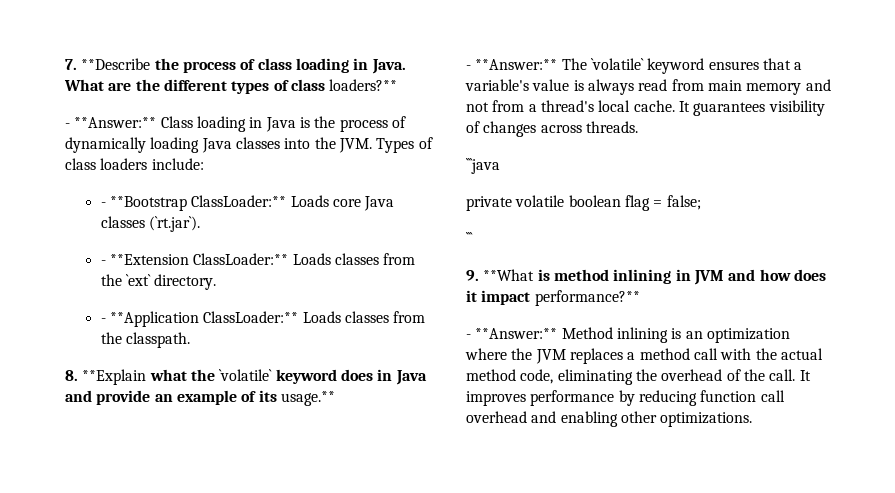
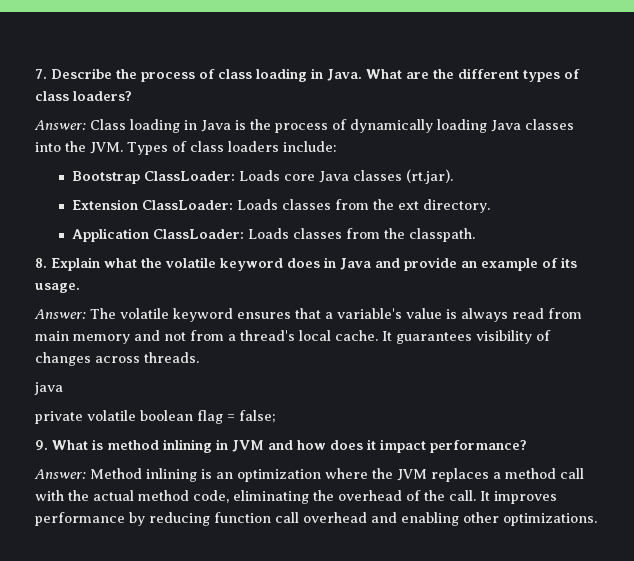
[81,58,151,70] **Describe -> [51,68,112,79] Describe
[329,79,398,91] [65,117,157,128] loaders?** // - **Answer:** -> [73,91,132,101] [34,120,86,130] loaders? // Answer:
[100,195,287,211] - **Bootstrap ClassLoader:** -> [72,171,236,184] Bootstrap ClassLoader:
[148,216,200,232] [100,253,416,265] [100,274,151,286] (`rt.jar`). // - **Extension ClassLoader:** Loads classes from the `ext` -> [406,169,454,184] [72,199,420,210] (rt.jar). // Extension ClassLoader: Loads classes from the ext
[100,311,299,327] - **Application ClassLoader:** -> [72,228,245,242] Application ClassLoader:
[82,369,147,385] **Explain -> [51,257,100,271] Explain
[219,369,273,381] `volatile` -> [165,257,216,268] volatile
[280,391,335,406] [466,58,644,70] usage.** // - **Answer:** The `volatile` -> [35,283,80,293] [34,308,169,319] usage. // Answer: The volatile
[466,158,500,174] ```java -> [34,382,63,395] java
[466,232,473,244] // ``` -> (276, 416) none
[483,269,535,281] **What -> [52,440,88,450] What
[534,290,640,306] [466,328,558,339] performance?** // - **Answer:** -> [430,440,527,453] [34,469,86,479] performance? // Answer:

